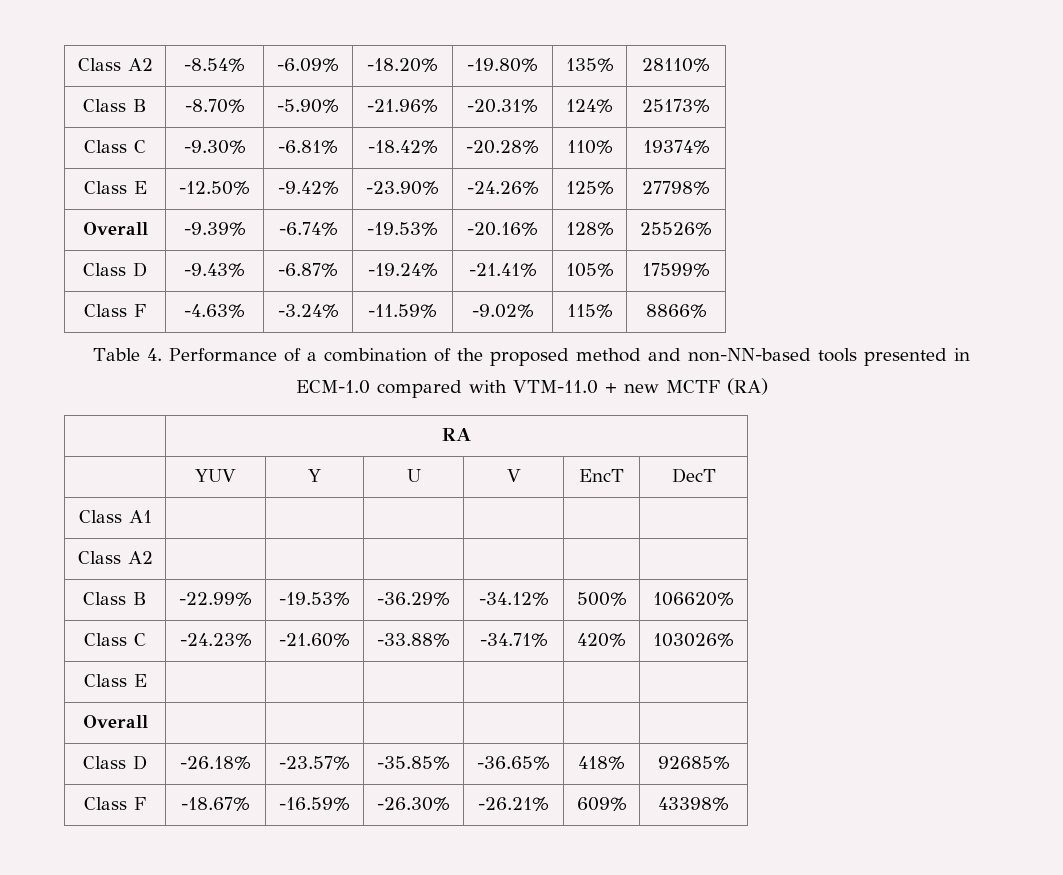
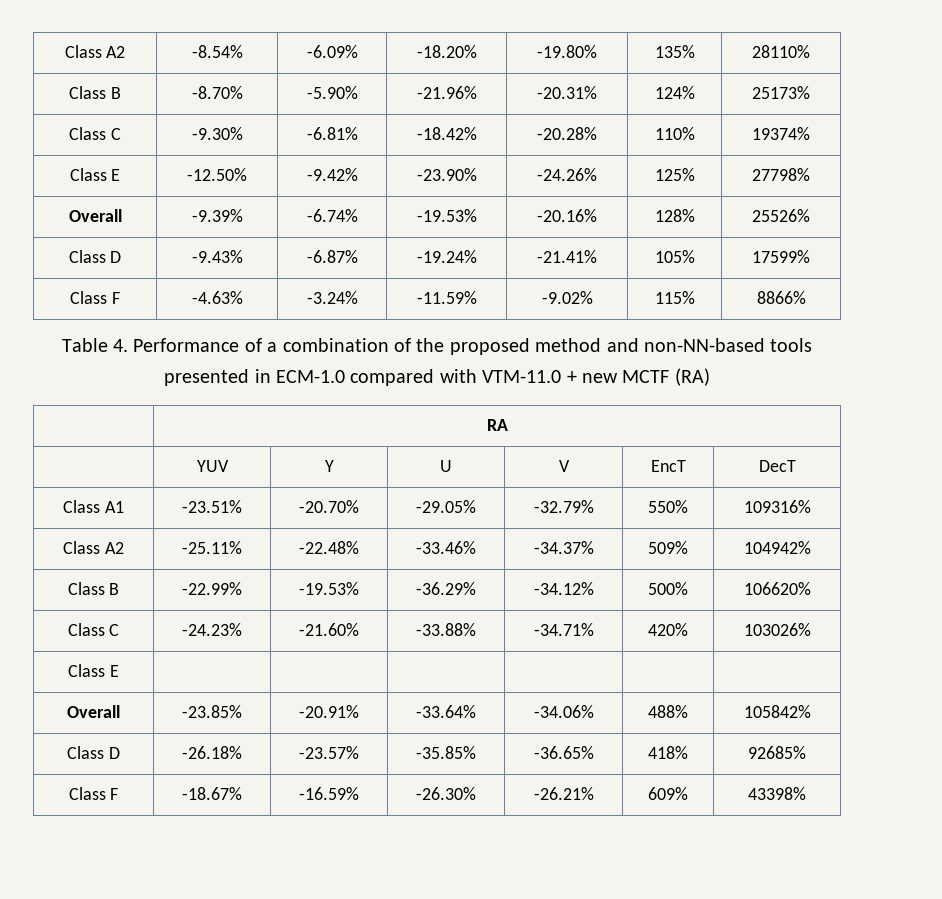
[77,551,153,564] | | | | | // Class A2 | | | | | | -> [182,500,242,513] [299,500,359,513] [416,500,476,513] [533,500,594,513] [648,500,688,513] [743,500,811,513] [63,541,124,554] [182,541,242,554] [299,541,359,554] [416,541,476,554] [533,541,594,554] [648,541,688,554] [743,541,811,554] -23.51% | -20.70% | -29.05% | -32.79% | 550% | 109316% // Class A2 | -25.11% | -22.48% | -33.46% | -34.37% | 509% | 104942%
(148, 721) | | | | | -> [182,705,242,718] [299,705,359,718] [416,705,476,718] [533,705,594,718] [648,705,688,718] [743,705,811,718] -23.85% | -20.91% | -33.64% | -34.06% | 488% | 105842%

